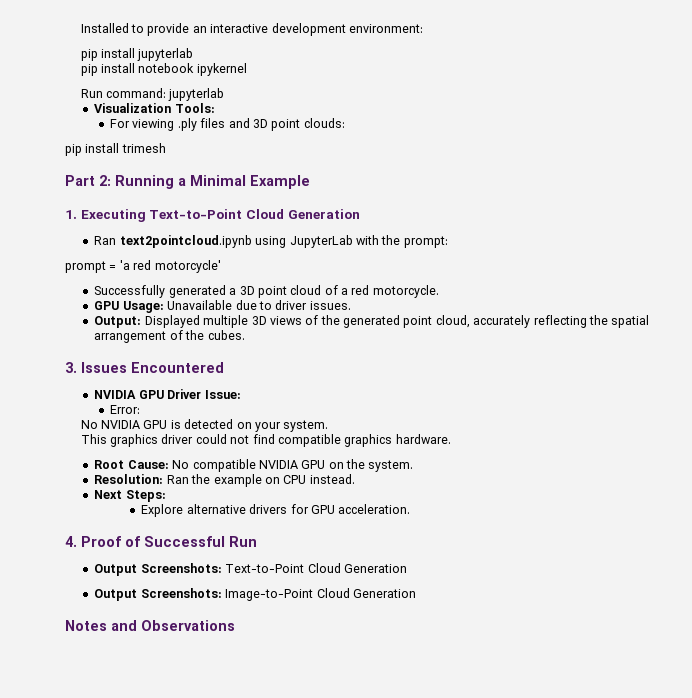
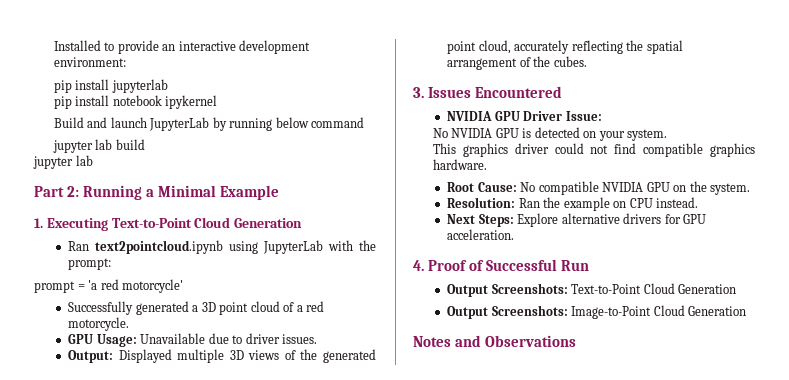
[80,88,225,101] [94,103,215,113] [110,118,345,131] [65,143,166,156] Run command: jupyterlab // Visualization Tools: // For viewing .ply files and 3D point clouds: // pip install trimesh -> [53,117,365,131] [52,139,145,153] [33,155,93,169] Build and launch JupyterLab by running below command // jupyter lab build // jupyter lab
[110,405,141,414] // Error: -> (602, 116) none
(166, 496) // -> (514, 220) none

